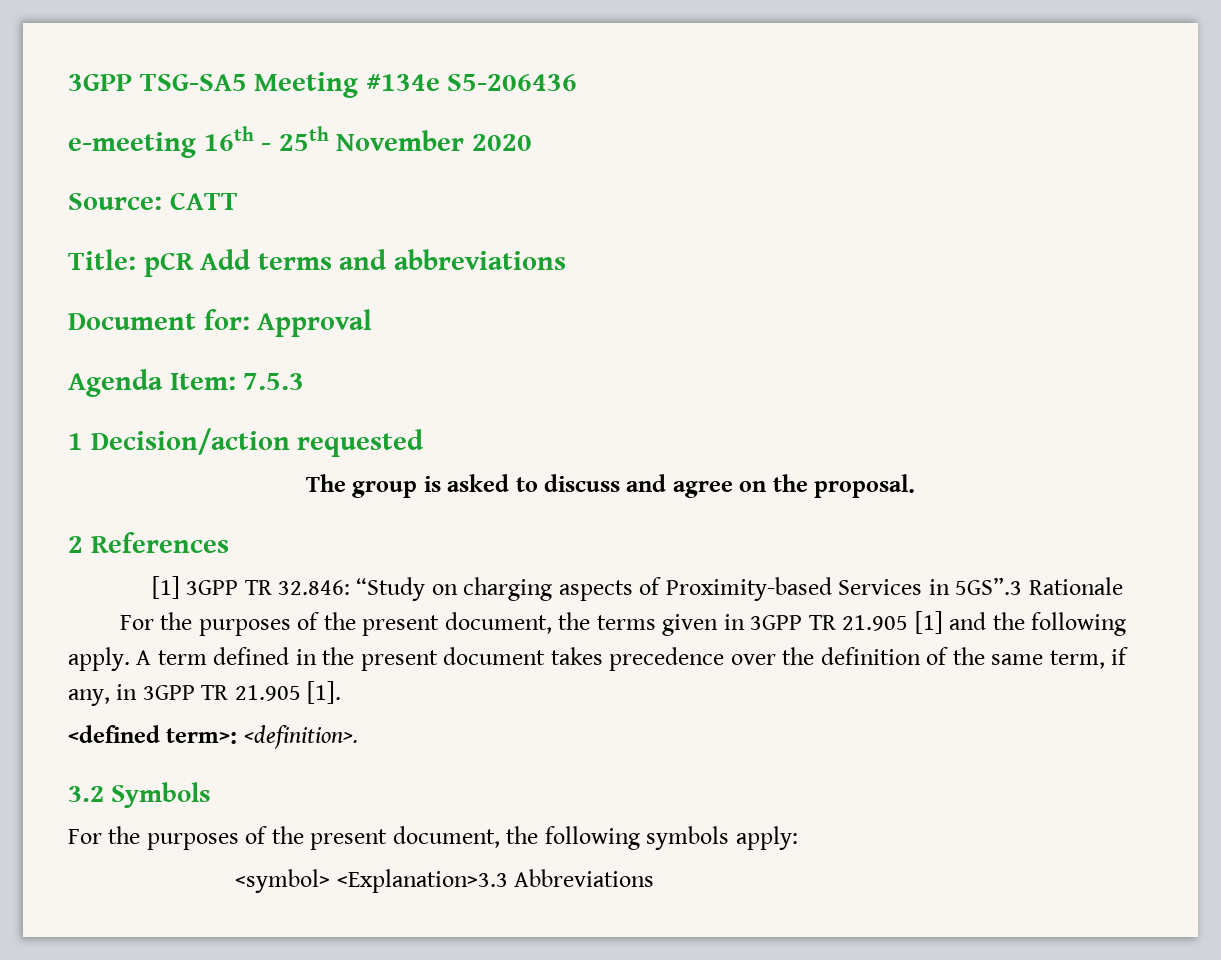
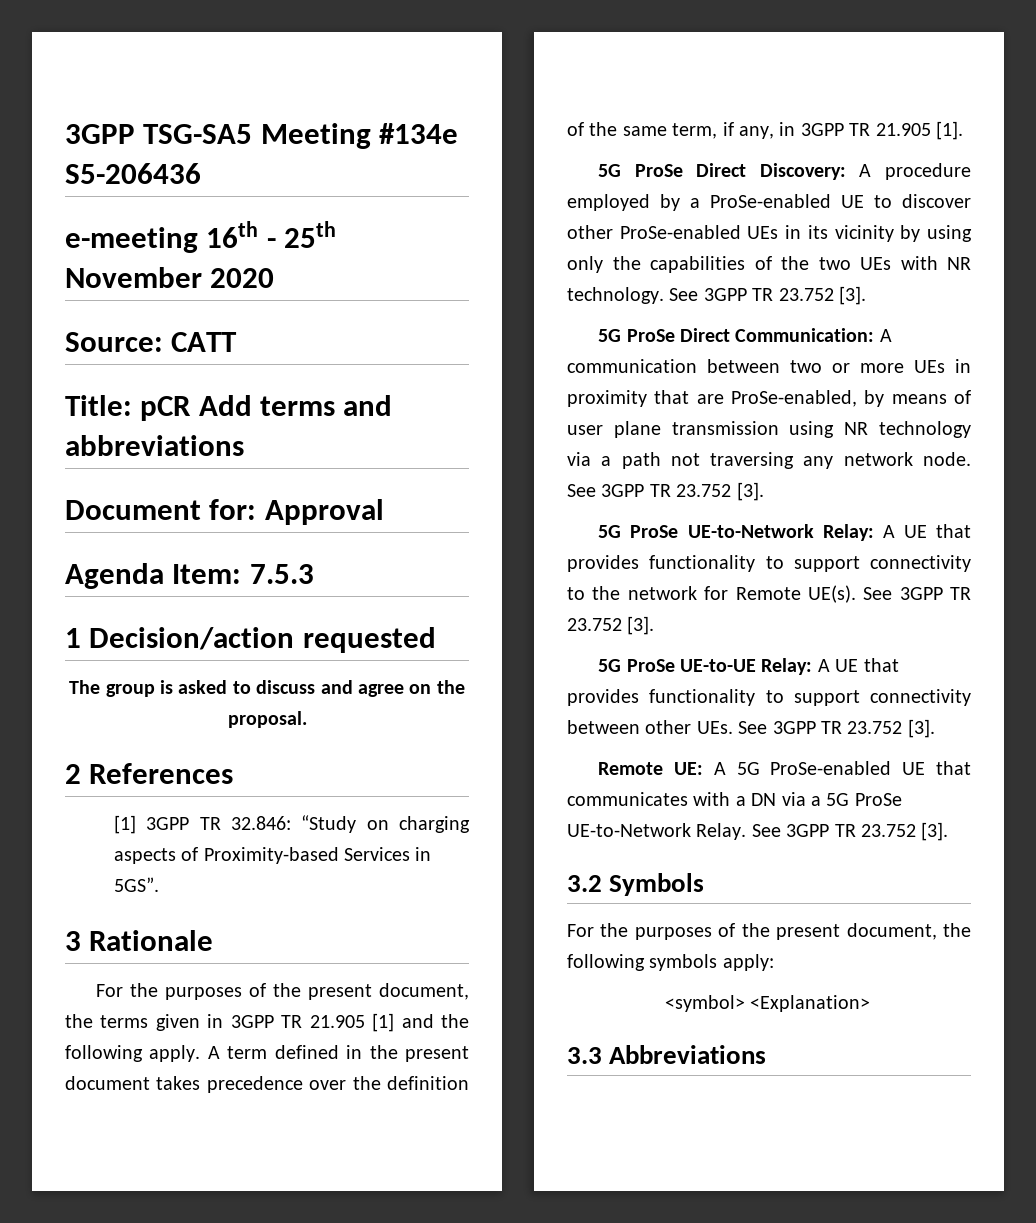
[955,577,1023,595] 5GS”.3 -> [113,877,159,892] [65,931,81,951] 5GS”. // 3
[68,725,358,749] <defined term>: <definition>. -> [598,163,971,180] [567,194,971,211] [567,225,972,242] [567,256,971,273] [567,286,866,305] [598,328,892,342] [567,359,971,373] [567,390,971,407] [567,421,971,438] [567,452,971,469] [567,482,764,501] [598,524,972,541] [567,555,971,572] [567,585,971,603] [567,616,655,635] [598,658,899,675] [567,689,971,706] [567,719,935,738] [598,761,971,775] [567,792,902,806] [567,822,949,841] 5G ProSe Direct Discovery: A procedure employed by a ProSe-enabled UE to discover other ProSe-enabled UEs in its vicinity by using only the capabilities of the two UEs with NR technology. See 3GPP TR 23.752 [3]. // 5G ProSe Direct Communication: A communication between two or more UEs in proximity that are ProSe-enabled, by means of user plane transmission using NR technology via a path not traversing any network node. See 3GPP TR 23.752 [3]. // 5G ProSe UE-to-Network Relay: A UE that provides functionality to support connectivity to the network for Remote UE(s). See 3GPP TR 23.752 [3]. // 5G ProSe UE-to-UE Relay: A UE that provides functionality to support connectivity between other UEs. See 3GPP TR 23.752 [3]. // Remote UE: A 5G ProSe-enabled UE that communicates with a DN via a 5G ProSe UE-to-Network Relay. See 3GPP TR 23.752 [3].
[336,869,508,893] <Explanation>3.3 -> [750,995,871,1012] [567,1047,602,1064] <Explanation> // 3.3

